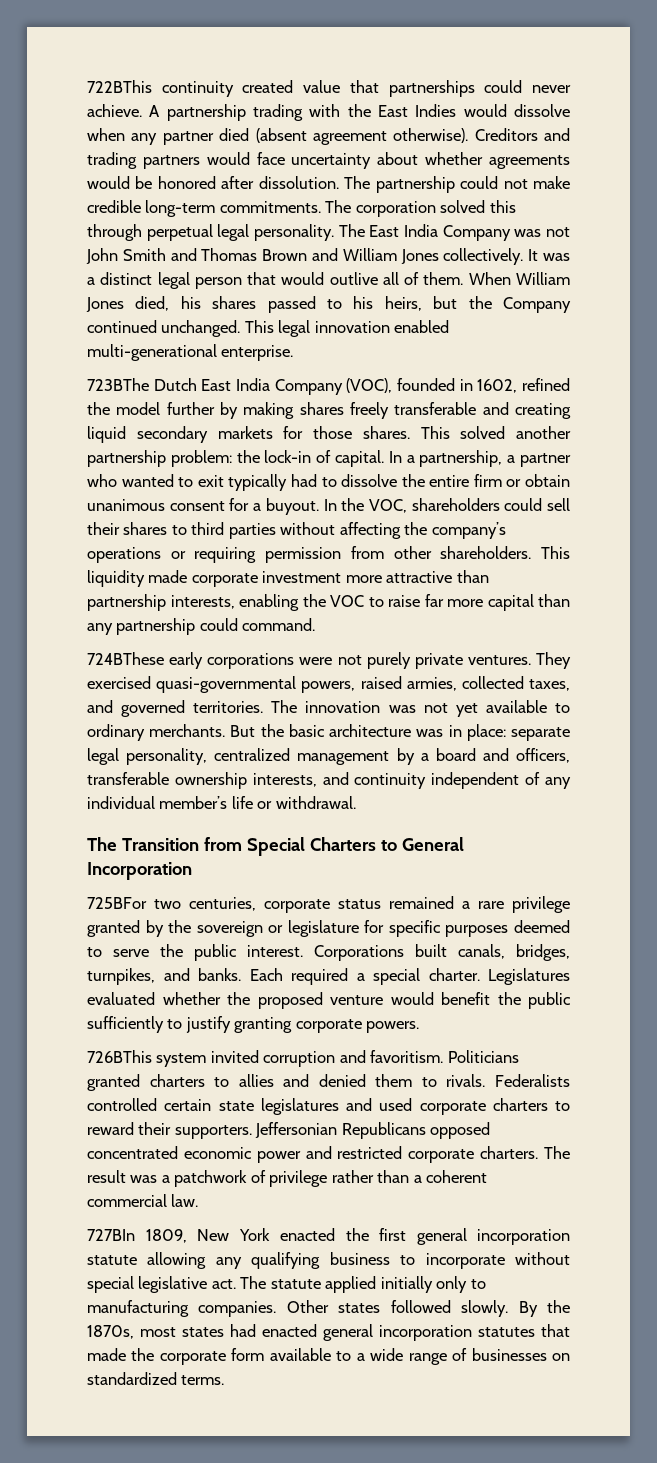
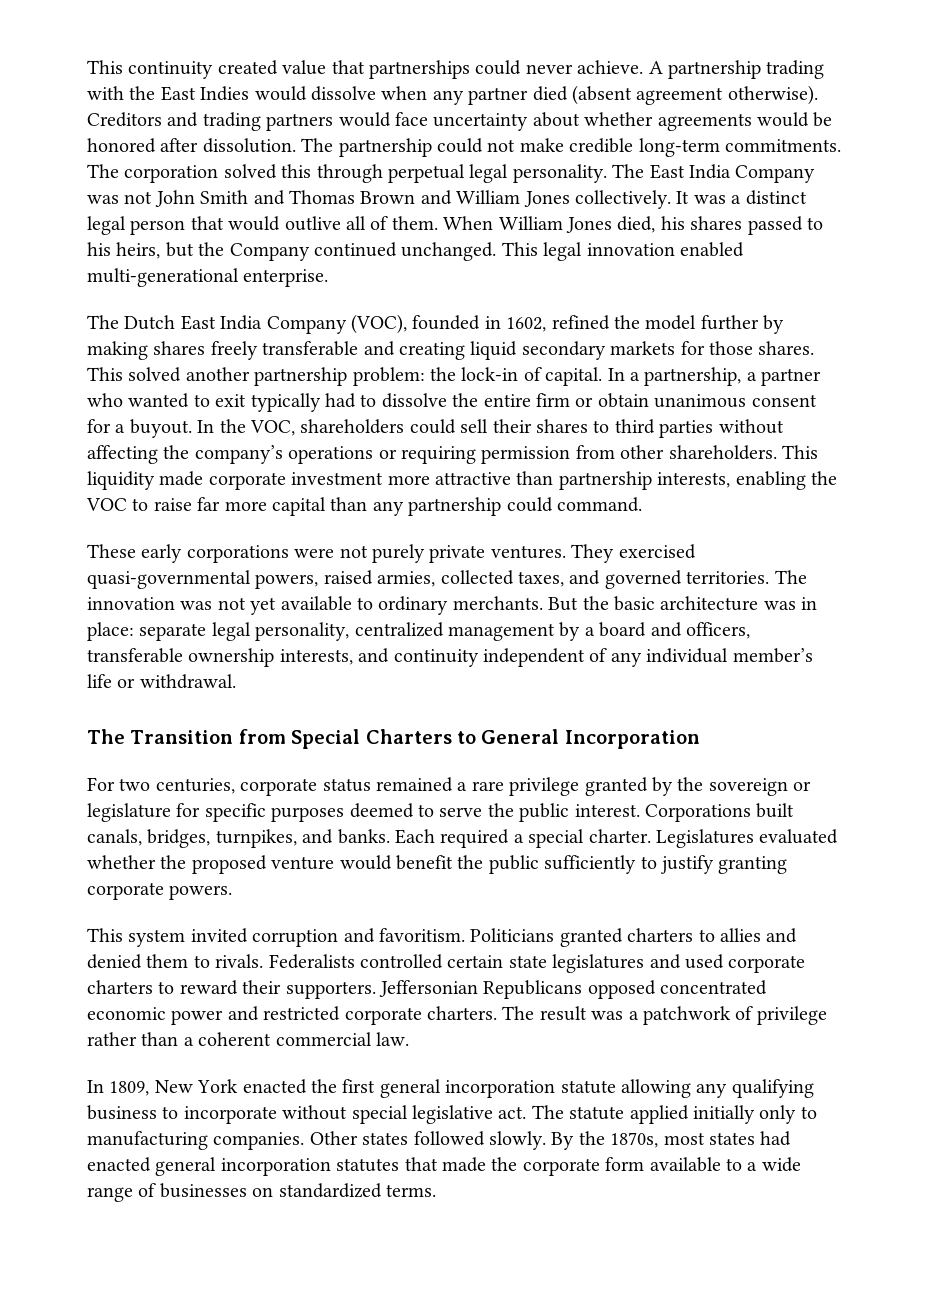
[87,80,152,93] 722BThis -> [87,60,123,74] This
[87,378,149,391] 723BThe -> [87,315,119,329] The
[87,652,164,665] 724BThese -> [87,544,136,558] These
[87,897,147,909] 725BFor -> [87,777,115,791] For
[87,1050,152,1063] 726BThis -> [87,928,123,942] This
[87,1229,135,1241] 727BIn -> [87,1080,104,1093] In

